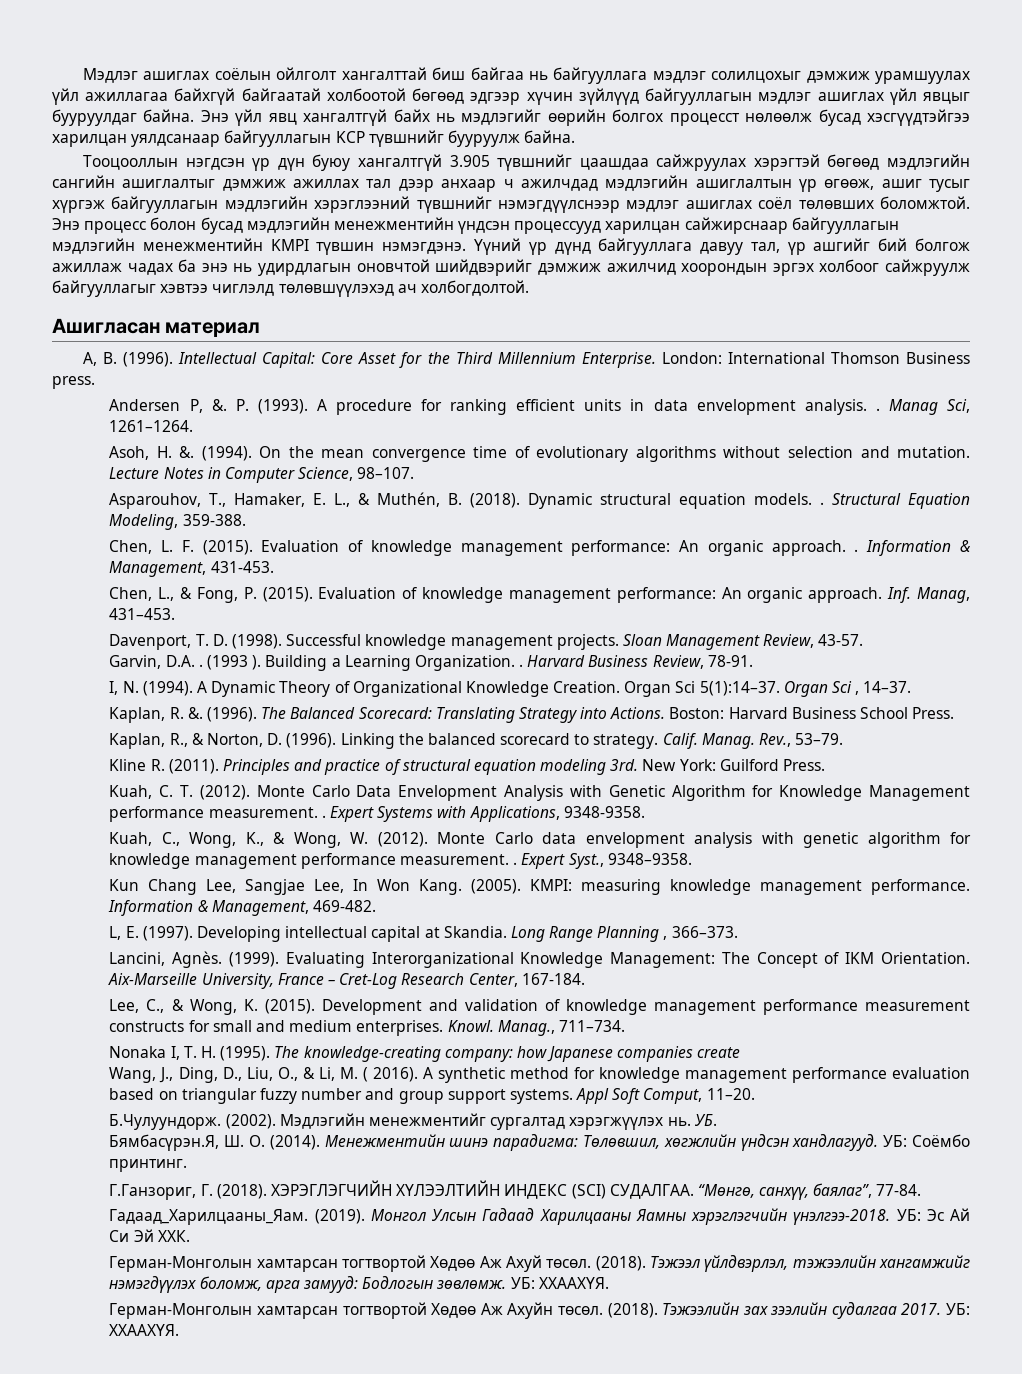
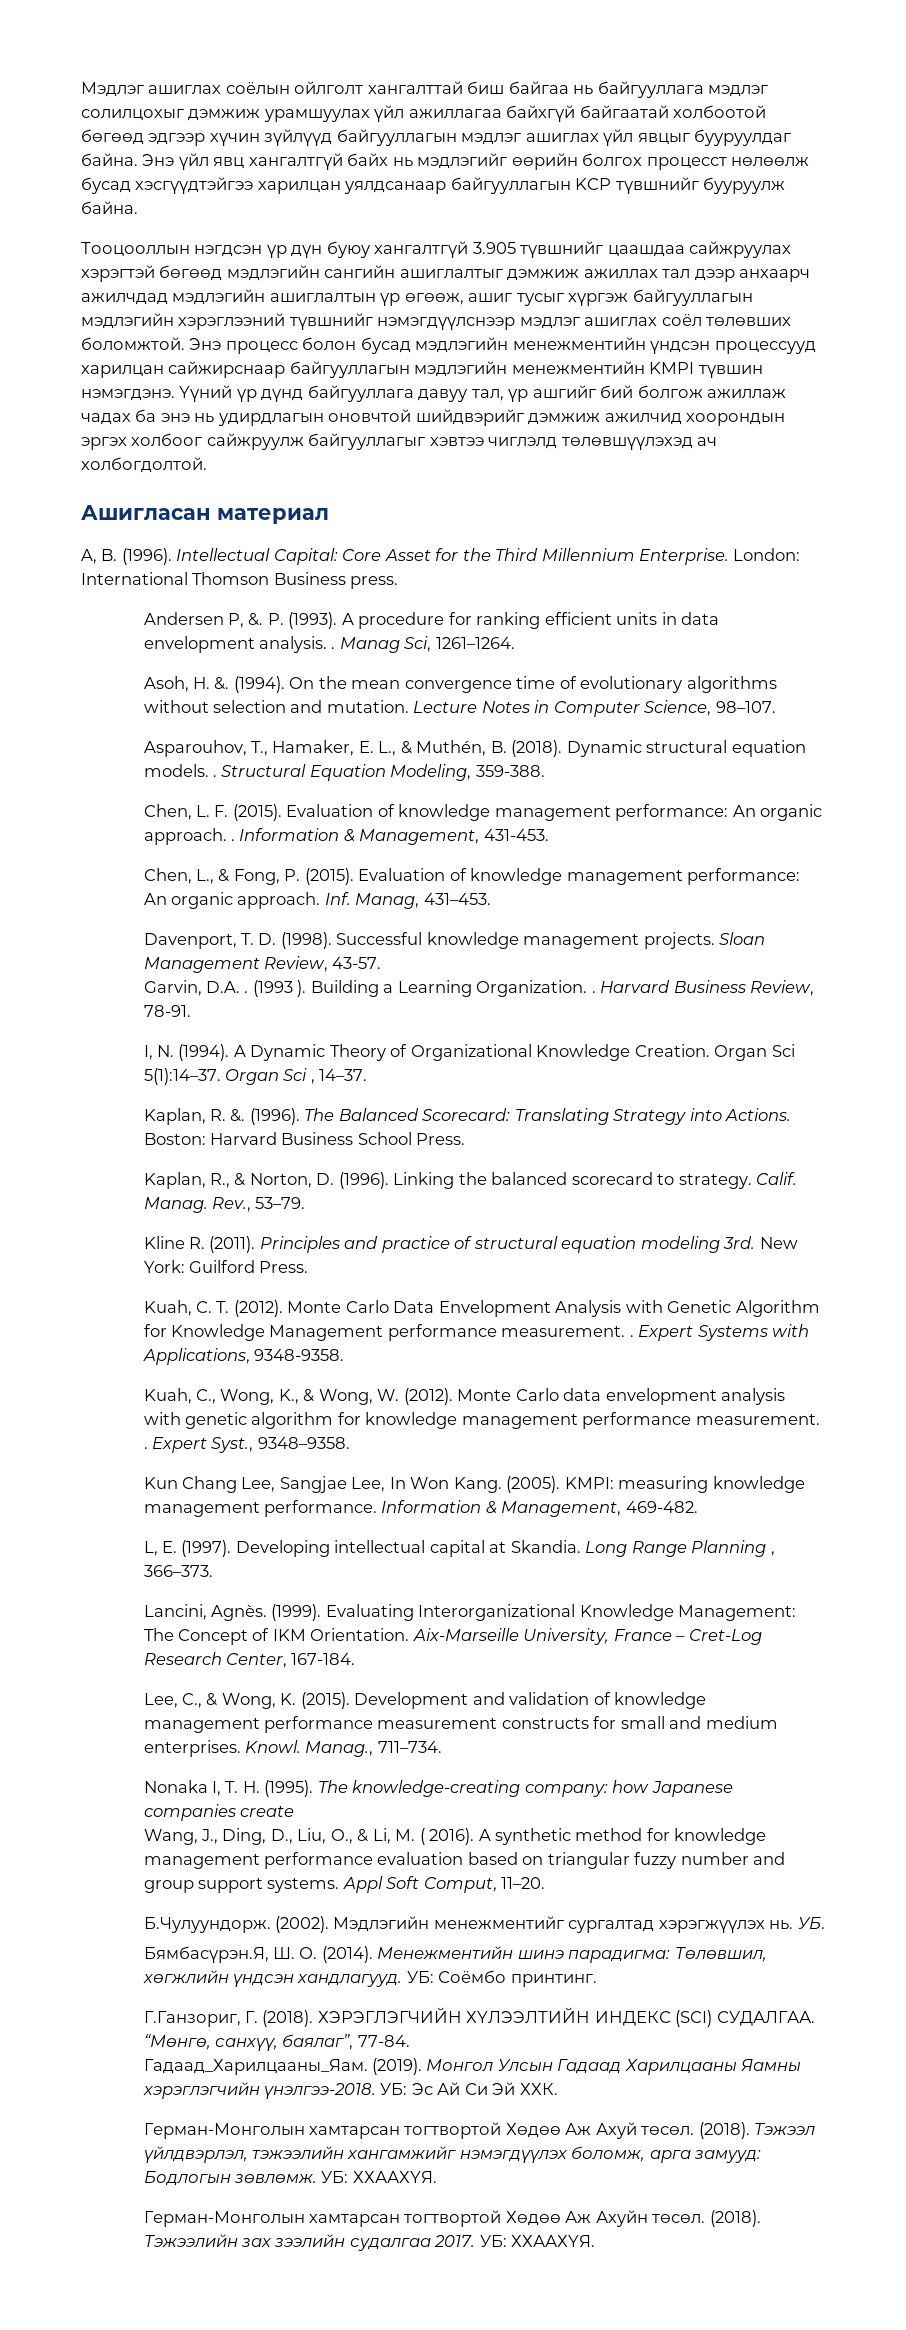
[441,179,514,192] анхаар ч -> [739,269,811,282] анхаарч

